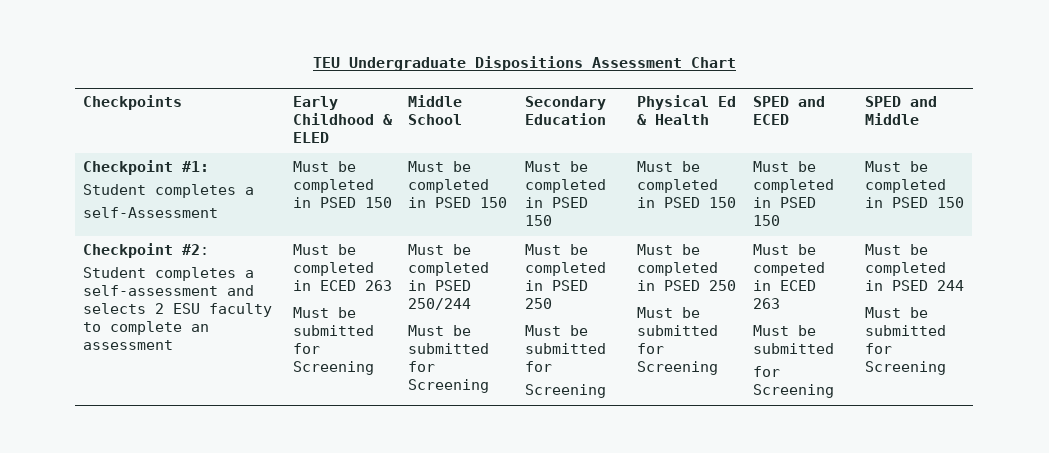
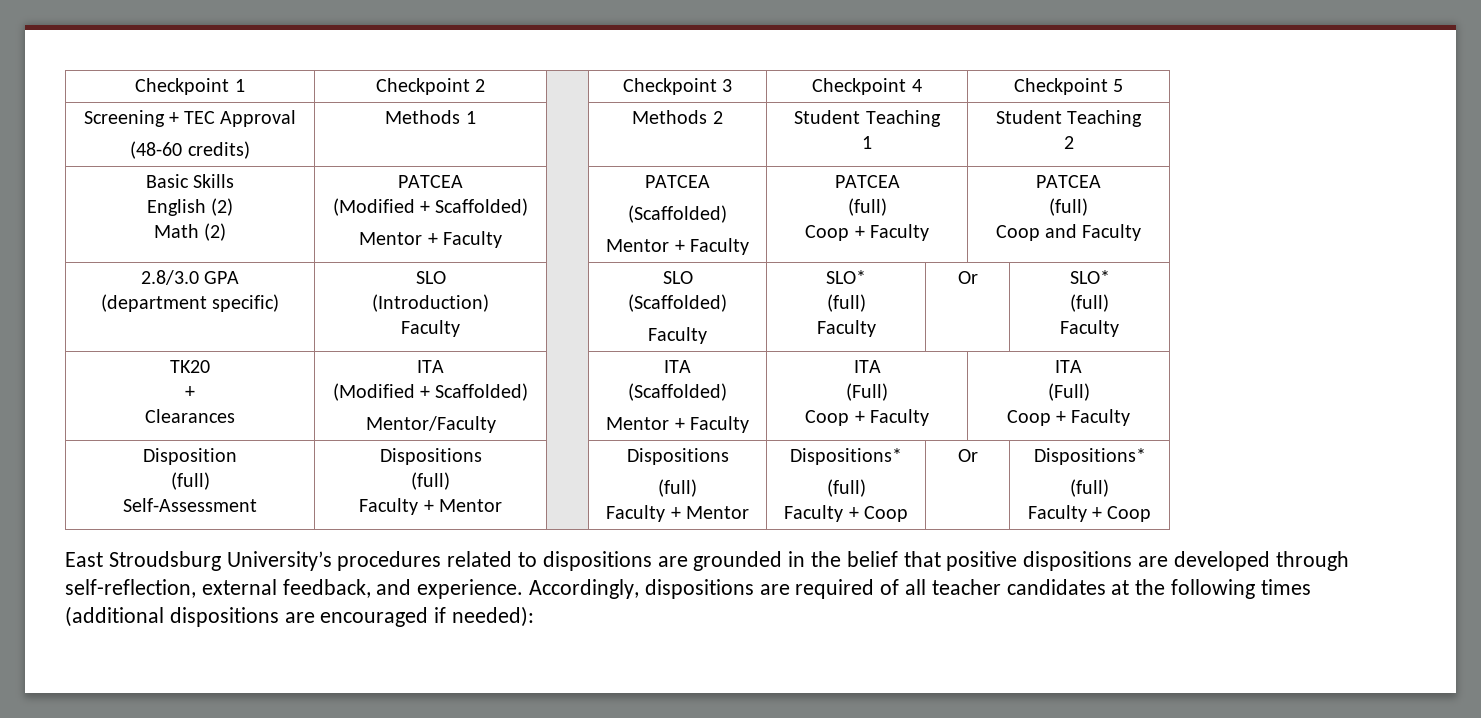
[313,56,736,71] [82,95,182,110] [292,96,338,110] [292,113,393,125] [292,132,329,143] [407,95,462,107] [407,114,462,125] [524,96,606,110] [524,113,606,125] [636,95,736,110] [636,114,709,125] [752,96,825,107] [752,114,789,125] [864,96,937,107] [864,113,919,125] [82,160,209,175] [82,184,254,198] [82,207,218,218] [292,161,356,172] [292,179,374,193] [292,197,392,208] [407,161,471,172] [407,179,489,193] [407,197,507,208] [524,161,588,172] [524,179,606,193] [524,197,588,208] [524,215,552,226] [636,161,700,172] [636,179,718,193] [636,197,736,208] [752,161,816,172] [752,179,834,193] [752,197,816,208] [752,215,780,226] [864,161,928,172] [864,179,946,193] [864,197,964,208] [82,243,209,258] [82,267,254,281] [82,285,254,296] [82,303,272,317] [82,321,209,335] [82,340,173,350] [292,244,356,255] [292,262,374,276] [292,280,392,291] [292,307,356,318] [292,325,374,336] [292,343,320,354] [292,361,374,375] [407,244,471,255] [407,262,489,276] [407,280,471,291] [407,298,471,310] [407,325,471,336] [407,343,489,354] [407,361,435,372] [407,379,489,393] [524,244,588,255] [524,262,606,276] [524,280,588,291] [524,298,552,309] [524,325,588,336] [524,343,606,354] [524,361,552,372] [524,384,606,398] [636,244,700,255] [636,262,718,276] [636,280,736,291] [636,307,700,318] [636,325,718,336] [636,343,664,354] [636,361,718,375] [752,244,816,255] [752,262,825,276] [752,280,816,291] [752,298,780,309] [752,325,816,336] [752,343,834,354] [752,366,780,377] [752,384,834,398] [864,244,928,255] [864,262,946,276] [864,280,964,291] [864,307,928,318] [864,325,946,336] [864,343,892,354] [864,361,946,375] TEU Undergraduate Dispositions Assessment Chart // Checkpoints | Early Childhood & ELED | Middle School | Secondary Education | Physical Ed & Health | SPED and ECED | SPED and Middle // Checkpoint #1: // Student completes a // self-Assessment | Must be completed in PSED 150 | Must be completed in PSED 150 | Must be completed in PSED 150 | Must be completed in PSED 150 | Must be completed in PSED 150 | Must be completed in PSED 150 // Checkpoint #2: // Student completes a self-assessment and selects 2 ESU faculty to complete an assessment | Must be completed in ECED 263 // Must be submitted for Screening | Must be completed in PSED 250/244 // Must be submitted for Screening | Must be completed in PSED 250 // Must be submitted for // Screening | Must be completed in PSED 250 // Must be submitted for Screening | Must be competed in ECED 263 // Must be submitted // for Screening | Must be completed in PSED 244 // Must be submitted for Screening -> [135,78,245,95] [375,78,486,95] [622,78,733,95] [812,78,922,95] [1013,78,1124,95] [83,110,297,127] [130,141,250,159] [385,110,476,124] [632,110,723,124] [794,110,941,127] [862,136,872,149] [995,110,1143,127] [1063,136,1074,149] [145,174,235,188] [146,198,234,216] [153,223,227,241] [398,175,463,188] [332,198,529,216] [359,231,502,248] [645,175,710,188] [628,205,727,223] [606,238,749,255] [834,175,900,188] [847,198,887,216] [805,224,929,241] [1036,175,1101,188] [1049,198,1088,216] [995,224,1142,241] [140,270,240,285] [100,294,280,312] [415,271,446,284] [372,294,489,312] [401,320,460,337] [662,271,693,284] [628,294,727,312] [648,327,707,344] [826,270,866,284] [826,294,866,312] [816,320,876,337] [957,271,978,284] [1069,270,1110,284] [1070,294,1109,312] [1060,320,1119,337] [170,360,210,373] [185,386,195,398] [145,409,235,423] [417,360,444,373] [332,383,529,401] [365,416,496,433] [664,360,691,373] [628,383,727,401] [606,416,749,433] [853,360,881,373] [846,383,888,401] [805,409,929,426] [1055,360,1082,373] [1047,383,1090,401] [1006,409,1131,426] [143,448,237,465] [170,472,210,490] [123,498,257,512] [379,448,482,465] [411,472,450,490] [359,498,502,515] [626,448,729,465] [658,479,697,497] [606,505,749,522] [790,448,902,465] [826,479,866,497] [784,505,908,522] [957,449,978,462] [1033,448,1146,465] [1070,479,1109,497] [1027,505,1152,522] [65,551,1349,571] [65,579,1311,599] [65,606,535,627] Checkpoint 1 | Checkpoint 2 | | Checkpoint 3 | Checkpoint 4 | Checkpoint 5 // Screening + TEC Approval // (48-60 credits) | Methods 1 | | Methods 2 | Student Teaching // 1 | Student Teaching // 2 // Basic Skills // English (2) // Math (2) | PATCEA // (Modified + Scaffolded) // Mentor + Faculty | | PATCEA // (Scaffolded) // Mentor + Faculty | PATCEA // (full) // Coop + Faculty | PATCEA // (full) // Coop and Faculty // 2.8/3.0 GPA // (department specific) | SLO // (Introduction) // Faculty | | SLO // (Scaffolded) // Faculty | SLO* // (full) // Faculty | Or | SLO* // (full) // Faculty // TK20 // + // Clearances | ITA // (Modified + Scaffolded) // Mentor/Faculty | | ITA // (Scaffolded) // Mentor + Faculty | ITA // (Full) // Coop + Faculty | ITA // (Full) // Coop + Faculty // Disposition // (full) // Self-Assessment | Dispositions // (full) // Faculty + Mentor | | Dispositions // (full) // Faculty + Mentor | Dispositions* // (full) // Faculty + Coop | Or | Dispositions* // (full) // Faculty + Coop // East Stroudsburg University’s procedures related to dispositions are grounded in the belief that positive dispositions are developed through self-reflection, external feedback, and experience. Accordingly, dispositions are required of all teacher candidates at the following times (additional dispositions are encouraged if needed):

